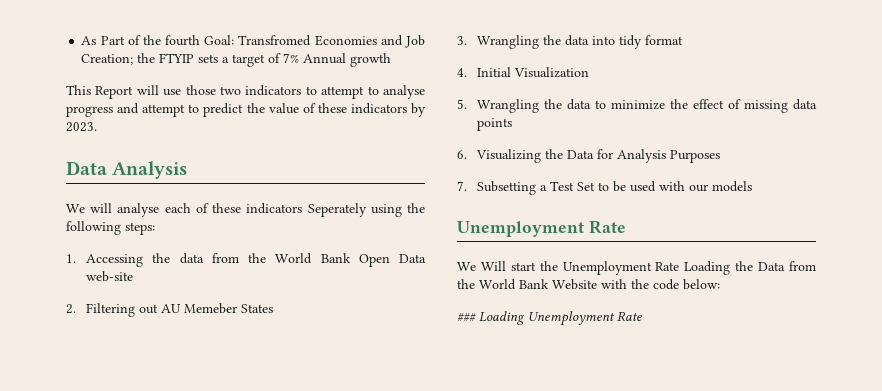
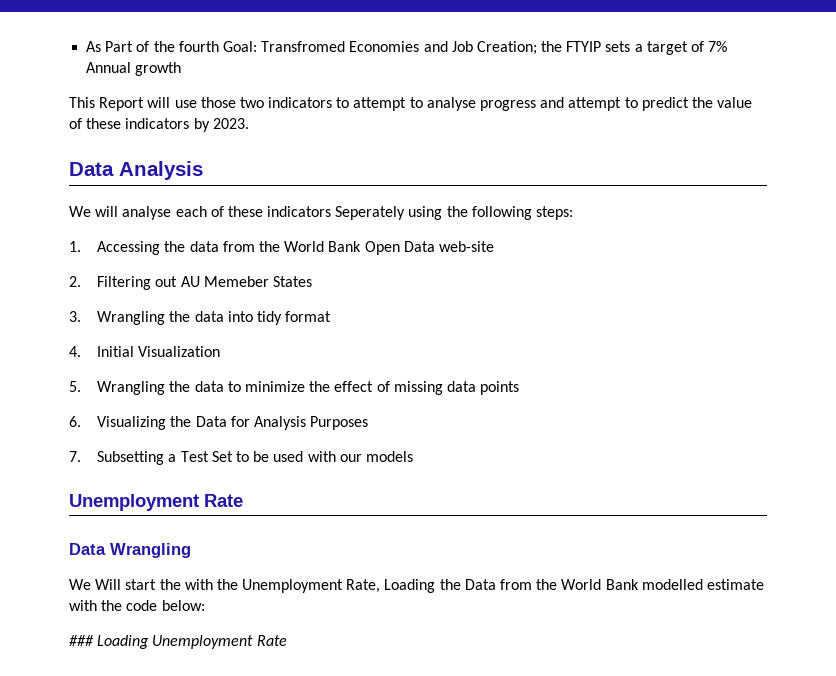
(626, 227) none -> [69,543,191,558] // Data Wrangling
[562,261,680,275] Unemployment Rate -> [184,579,381,593] with the Unemployment Rate,
[552,279,597,290] Website -> [641,579,764,590] modelled estimate

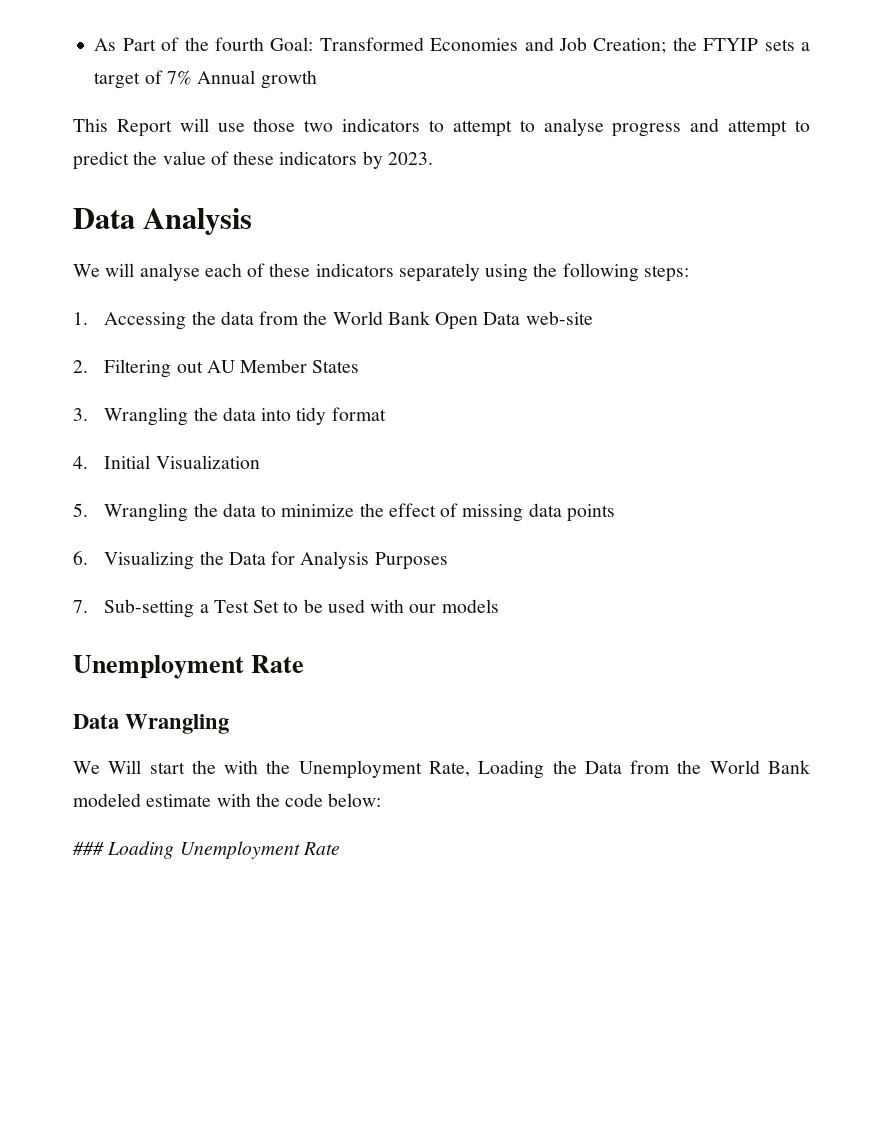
[261,41,346,52] Transfromed -> [319,37,424,51] Transformed
[335,206,406,220] Seperately -> [398,263,480,282] separately
[203,276,269,287] Memeber -> [240,359,308,373] Member
[97,451,165,465] Subsetting -> [104,599,195,618] Sub-setting
[641,579,703,590] modelled -> [73,793,141,807] modeled

